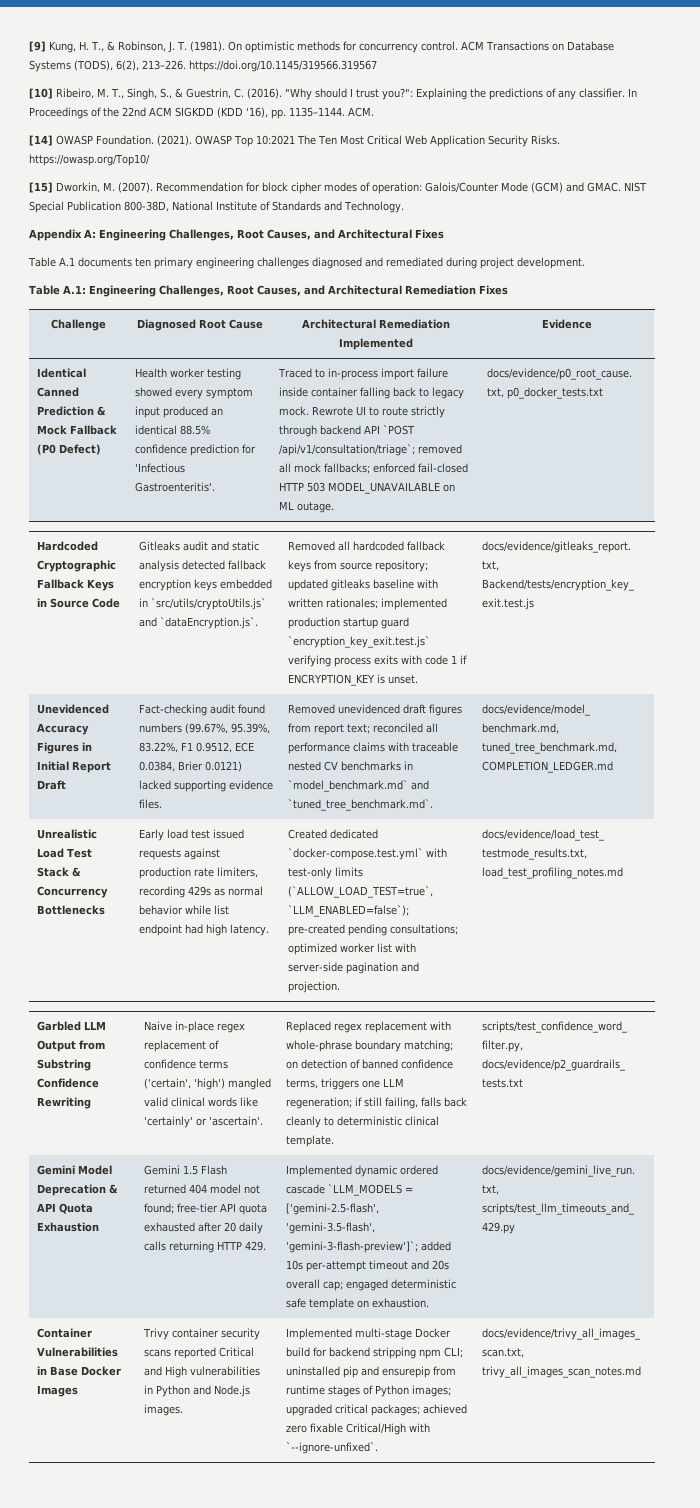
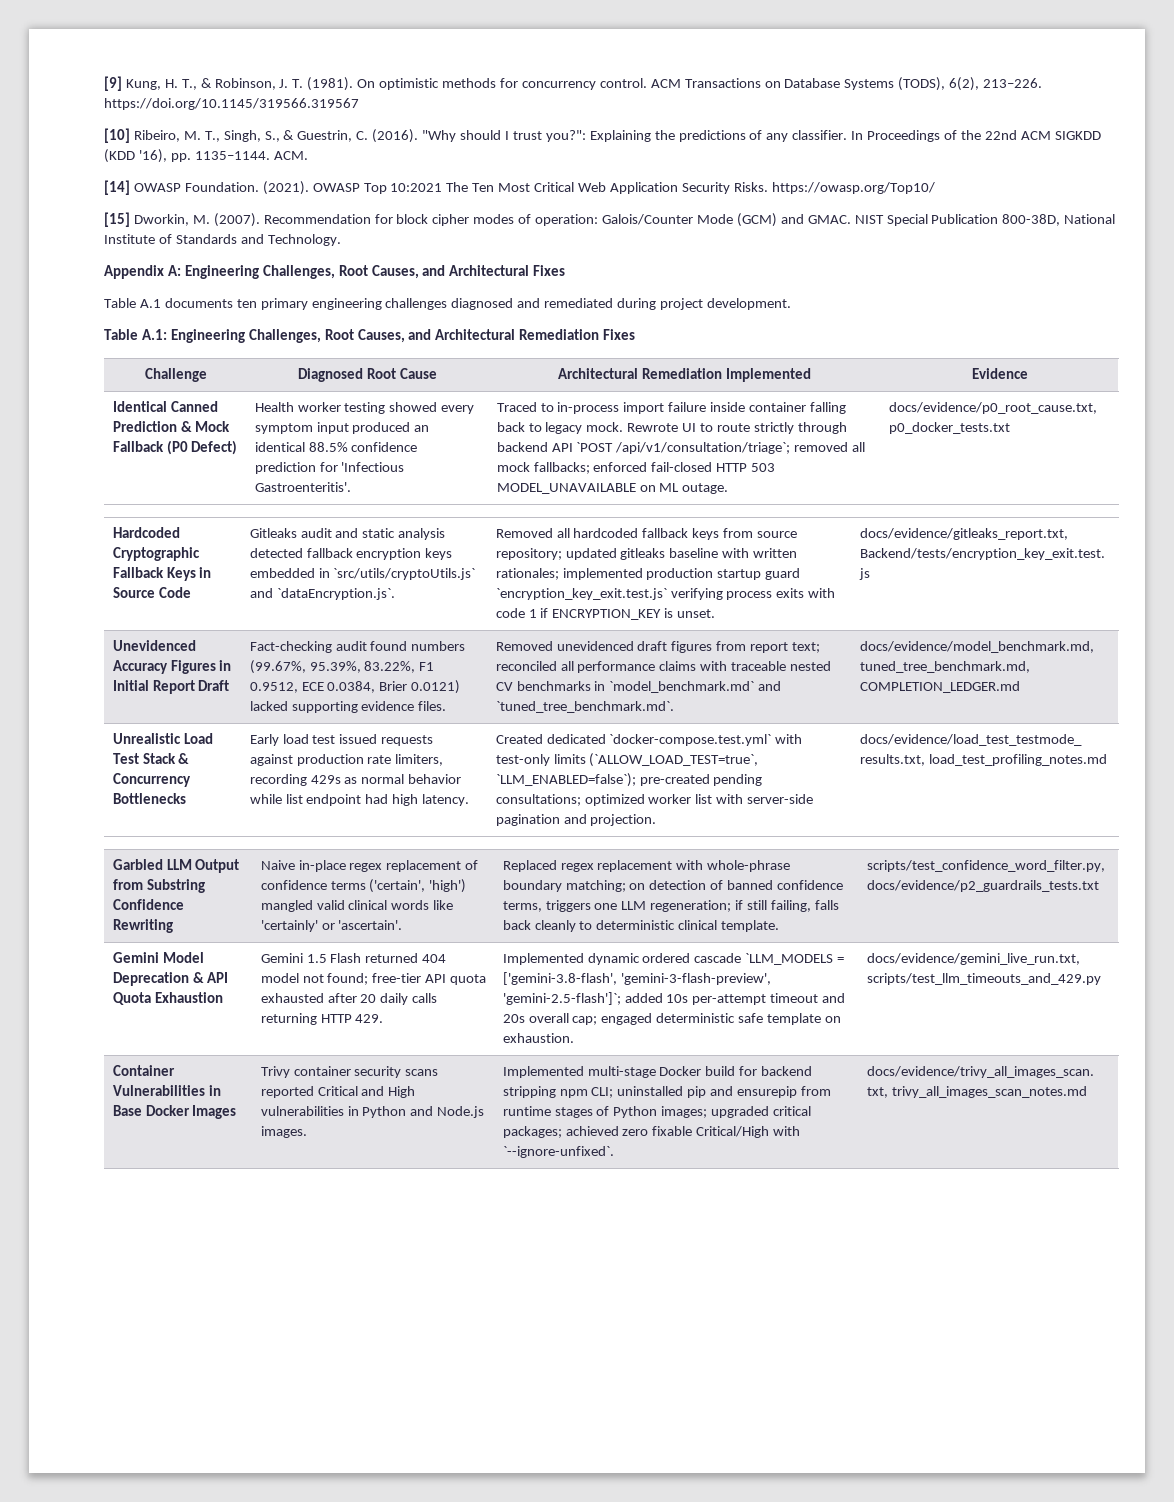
[285,1203,379,1215] [285,1222,375,1234] [285,1241,418,1253] ['gemini-2.5-flash', 'gemini-3.5-flash', 'gemini-3-flash-preview']`; -> [502,972,771,985] [502,992,621,1005] ['gemini-3.8-flash', 'gemini-3-flash-preview', 'gemini-2.5-flash']`;

